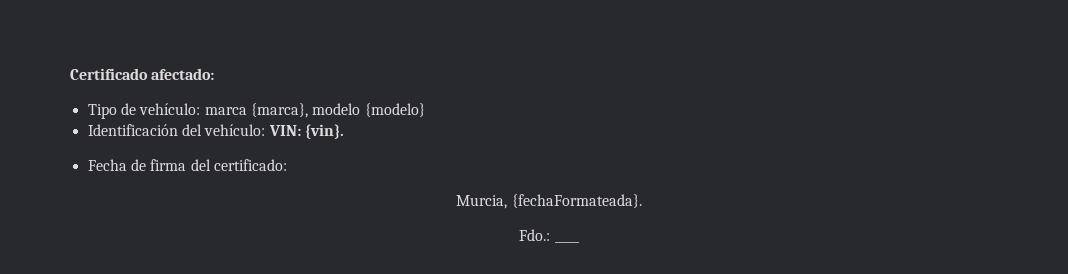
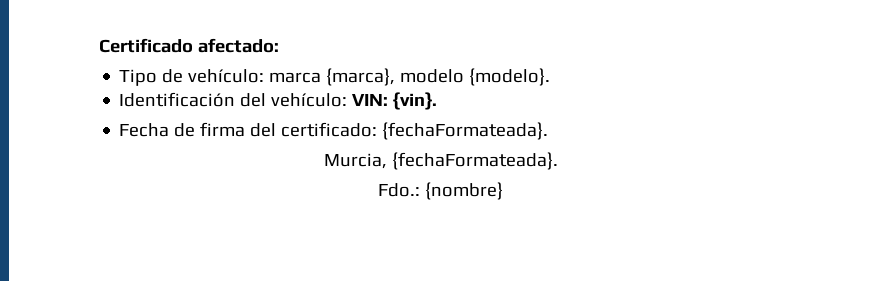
[364,103,425,117] {modelo} -> [469,68,551,86] {modelo}.
(287, 165) none -> [382,122,549,140] {fechaFormateada}.
[554,241,579,243] ____ -> [424,182,503,200] {nombre}

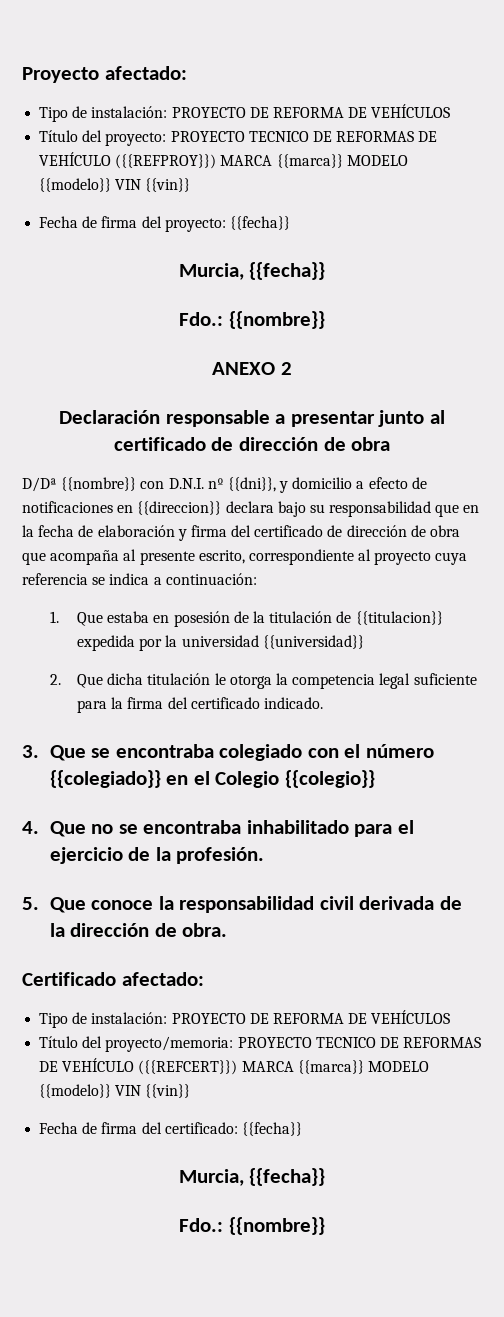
[99,38,279,53] [119,68,551,86] [119,92,438,110] Certificado afectado: // Tipo de vehículo: marca {marca}, modelo {modelo}. // Identificación del vehículo: VIN: {vin}. -> [22,66,187,83] [39,104,451,122] [39,130,438,146] [39,152,408,169] [39,178,191,192] [39,216,290,232] [178,262,326,280] [179,311,325,329] [212,362,292,375] [59,410,445,427] [113,437,391,451] [22,477,427,493] [22,501,480,517] [22,525,461,541] [22,549,468,565] [22,573,257,585] [49,611,443,627] [77,635,364,651] [49,673,477,689] [77,697,324,713] [22,744,434,761] [49,770,375,788] [22,820,414,837] [49,847,265,864] [22,896,462,913] [49,923,228,937] [22,972,204,986] [39,1010,451,1028] [39,1036,482,1052] [39,1058,429,1075] [39,1084,191,1098] Proyecto afectado: // Tipo de instalación: PROYECTO DE REFORMA DE VEHÍCULOS // Título del proyecto: PROYECTO TECNICO DE REFORMAS DE VEHÍCULO ({{REFPROY}}) MARCA {{marca}} MODELO {{modelo}} VIN {{vin}} // Fecha de firma del proyecto: {{fecha}} // Murcia, {{fecha}} // Fdo.: {{nombre}} // ANEXO 2 // Declaración responsable a presentar junto al certificado de dirección de obra // D/Dª {{nombre}} con D.N.I. nº {{dni}}, y domicilio a efecto de notificaciones en {{direccion}} declara bajo su responsabilidad que en la fecha de elaboración y firma del certificado de dirección de obra que acompaña al presente escrito, correspondiente al proyecto cuya referencia se indica a continuación: // 1. Que estaba en posesión de la titulación de {{titulacion}} expedida por la universidad {{universidad}} // 2. Que dicha titulación le otorga la competencia legal suficiente para la firma del certificado indicado. // 3. Que se encontraba colegiado con el número {{colegiado}} en el Colegio {{colegio}} // 4. Que no se encontraba inhabilitado para el ejercicio de la profesión. // 5. Que conoce la responsabilidad civil derivada de la dirección de obra. // Certificado afectado: // Tipo de instalación: PROYECTO DE REFORMA DE VEHÍCULOS // Título del proyecto/memoria: PROYECTO TECNICO DE REFORMAS DE VEHÍCULO ({{REFCERT}}) MARCA {{marca}} MODELO {{modelo}} VIN {{vin}}
[382,122,549,140] [323,152,558,170] [378,182,503,200] {fechaFormateada}. // Murcia, {fechaFormateada}. // Fdo.: {nombre} -> [241,1122,302,1136] [178,1168,326,1186] [179,1217,325,1235] {{fecha}} // Murcia, {{fecha}} // Fdo.: {{nombre}}

